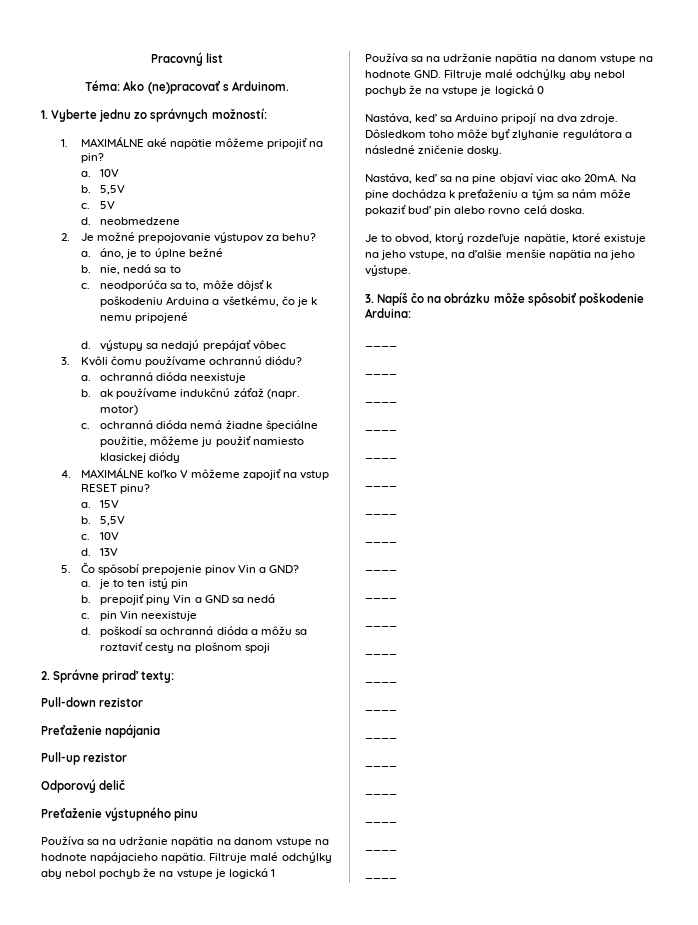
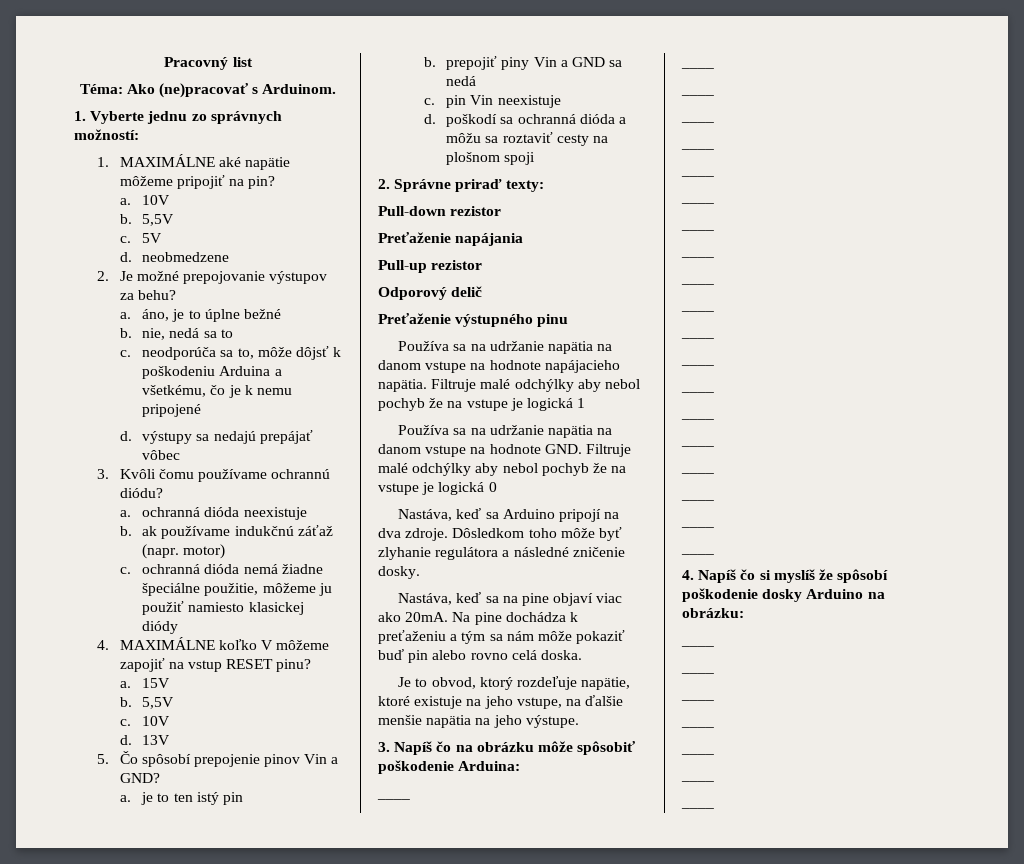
(397, 878) none -> [682,569,889,583] [682,588,885,602] [682,608,744,618] [681,645,714,647] [681,672,714,674] [681,699,714,701] [681,726,714,728] [681,753,714,755] [681,780,714,782] [681,807,714,809] // 4. Napíš čo si myslíš že spôsobí poškodenie dosky Arduino na obrázku: // ____ // ____ // ____ // ____ // ____ // ____ // ____

